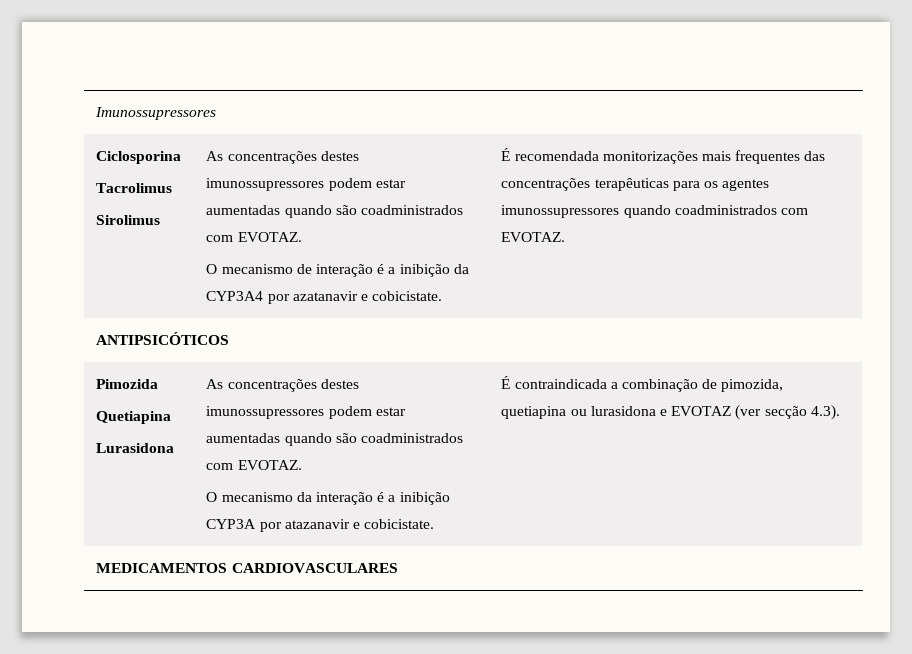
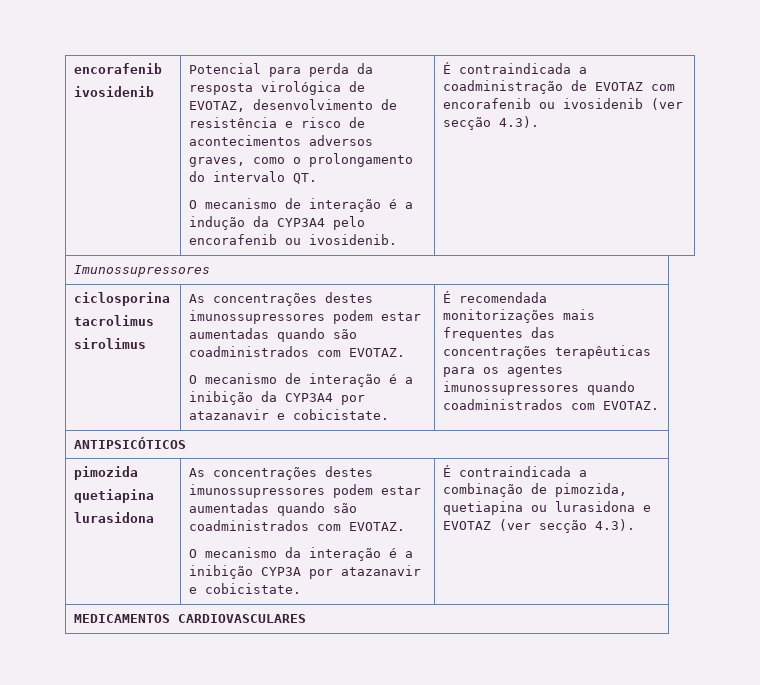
[95,107,217,120] [96,151,182,164] [96,183,173,193] [96,215,161,225] Imunossupressores // Ciclosporina // Tacrolimus // Sirolimus -> [74,63,163,74] [74,86,155,97] [189,63,374,77] [189,81,366,95] [189,99,398,112] [189,117,366,128] [189,135,374,146] [189,153,414,167] [189,171,318,184] [189,198,414,212] [189,216,366,230] [189,234,398,245] [443,62,588,74] [443,80,676,94] [443,98,684,110] [443,116,540,130] [74,265,211,277] [74,292,171,306] [74,315,155,326] [74,338,147,349] encorafenib // ivosidenib | Potencial para perda da resposta virológica de EVOTAZ, desenvolvimento de resistência e risco de acontecimentos adversos graves, como o prolongamento do intervalo QT. // O mecanismo de interação é a indução da CYP3A4 pelo encorafenib ou ivosidenib. | É contraindicada a coadministração de EVOTAZ com encorafenib ou ivosidenib (ver secção 4.3). // Imunossupressores // ciclosporina // tacrolimus // sirolimus
[292,291,358,301] azatanavir -> [189,409,270,420] atazanavir
[96,379,159,389] [96,411,172,424] [96,443,175,453] Pimozida // Quetiapina // Lurasidona -> [74,466,139,480] [74,489,155,503] [74,512,155,523] pimozida // quetiapina // lurasidona

